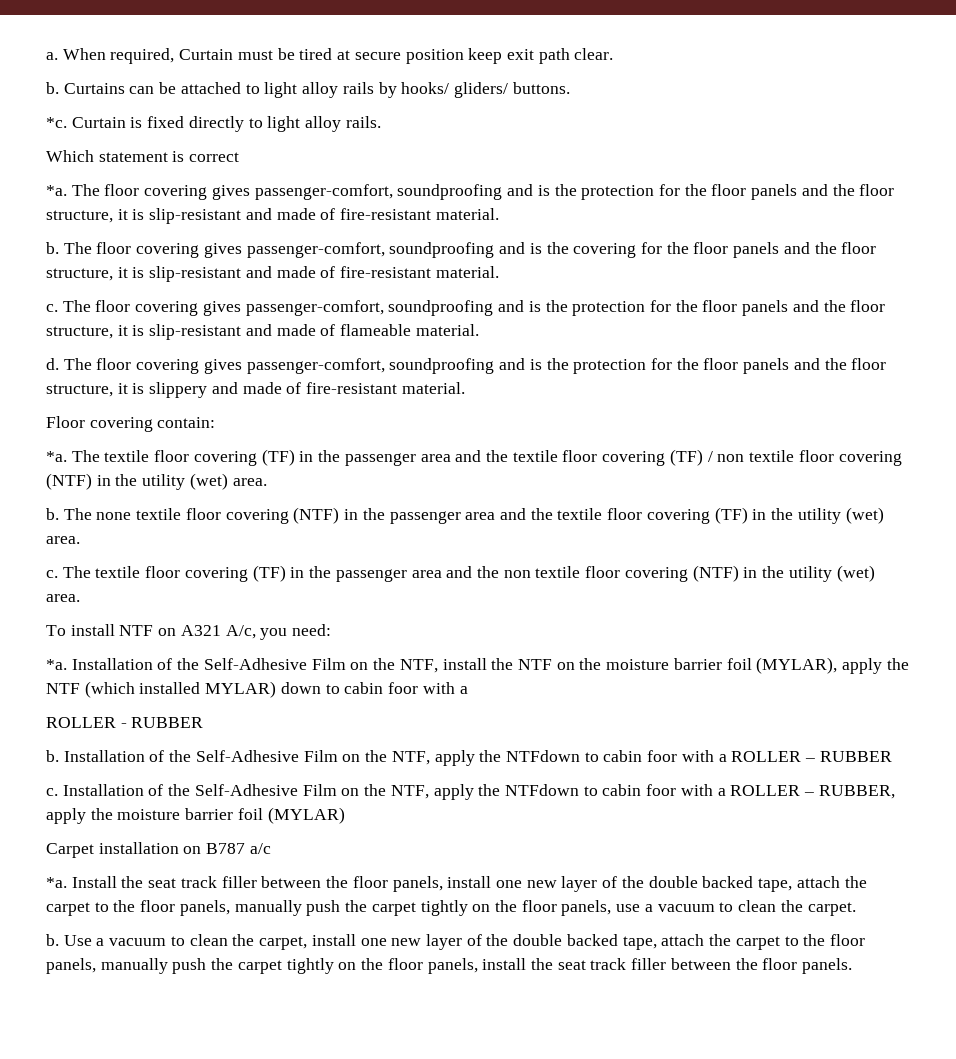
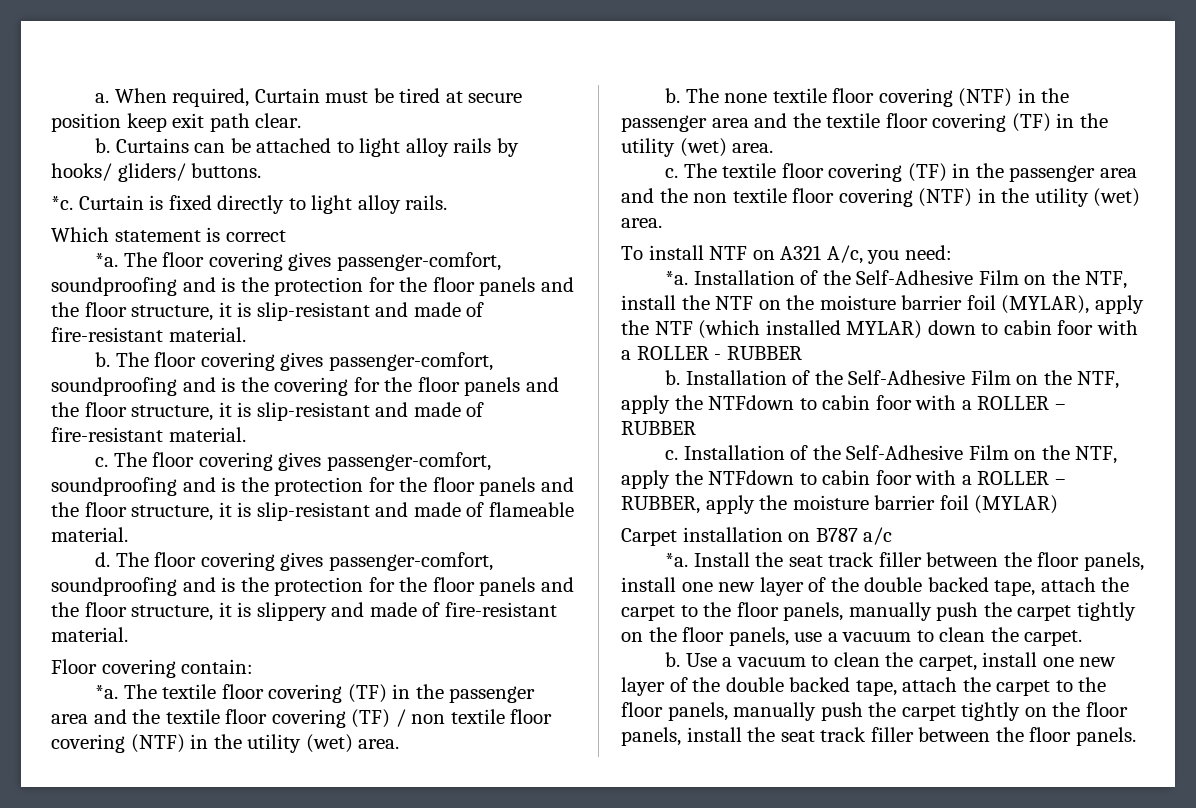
(468, 690) // -> (631, 355) none

